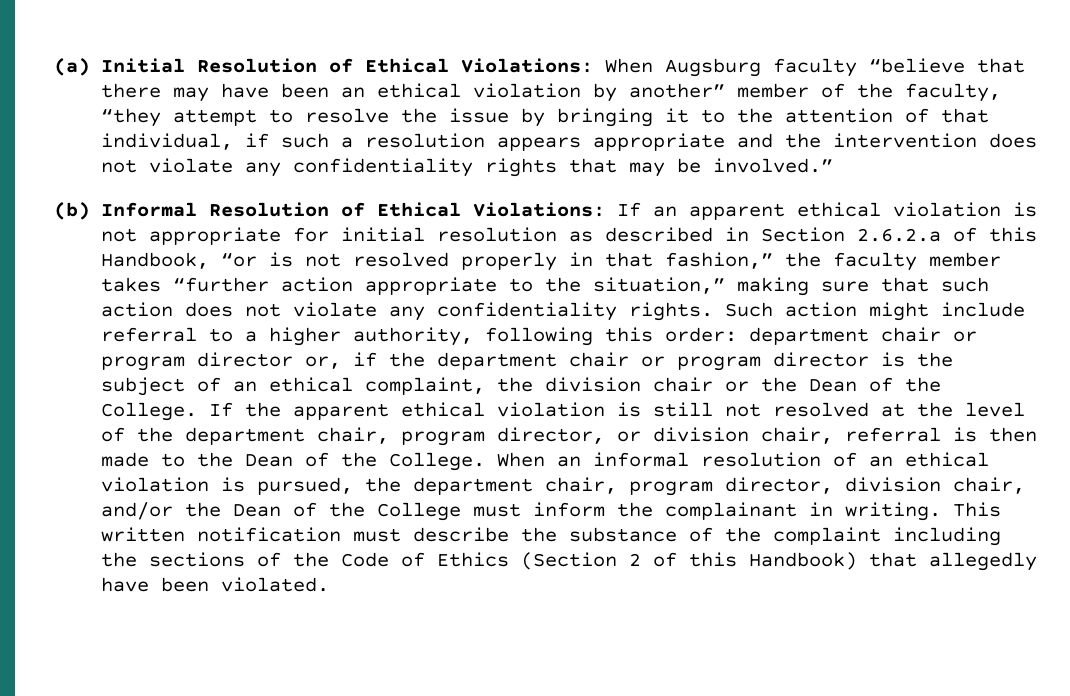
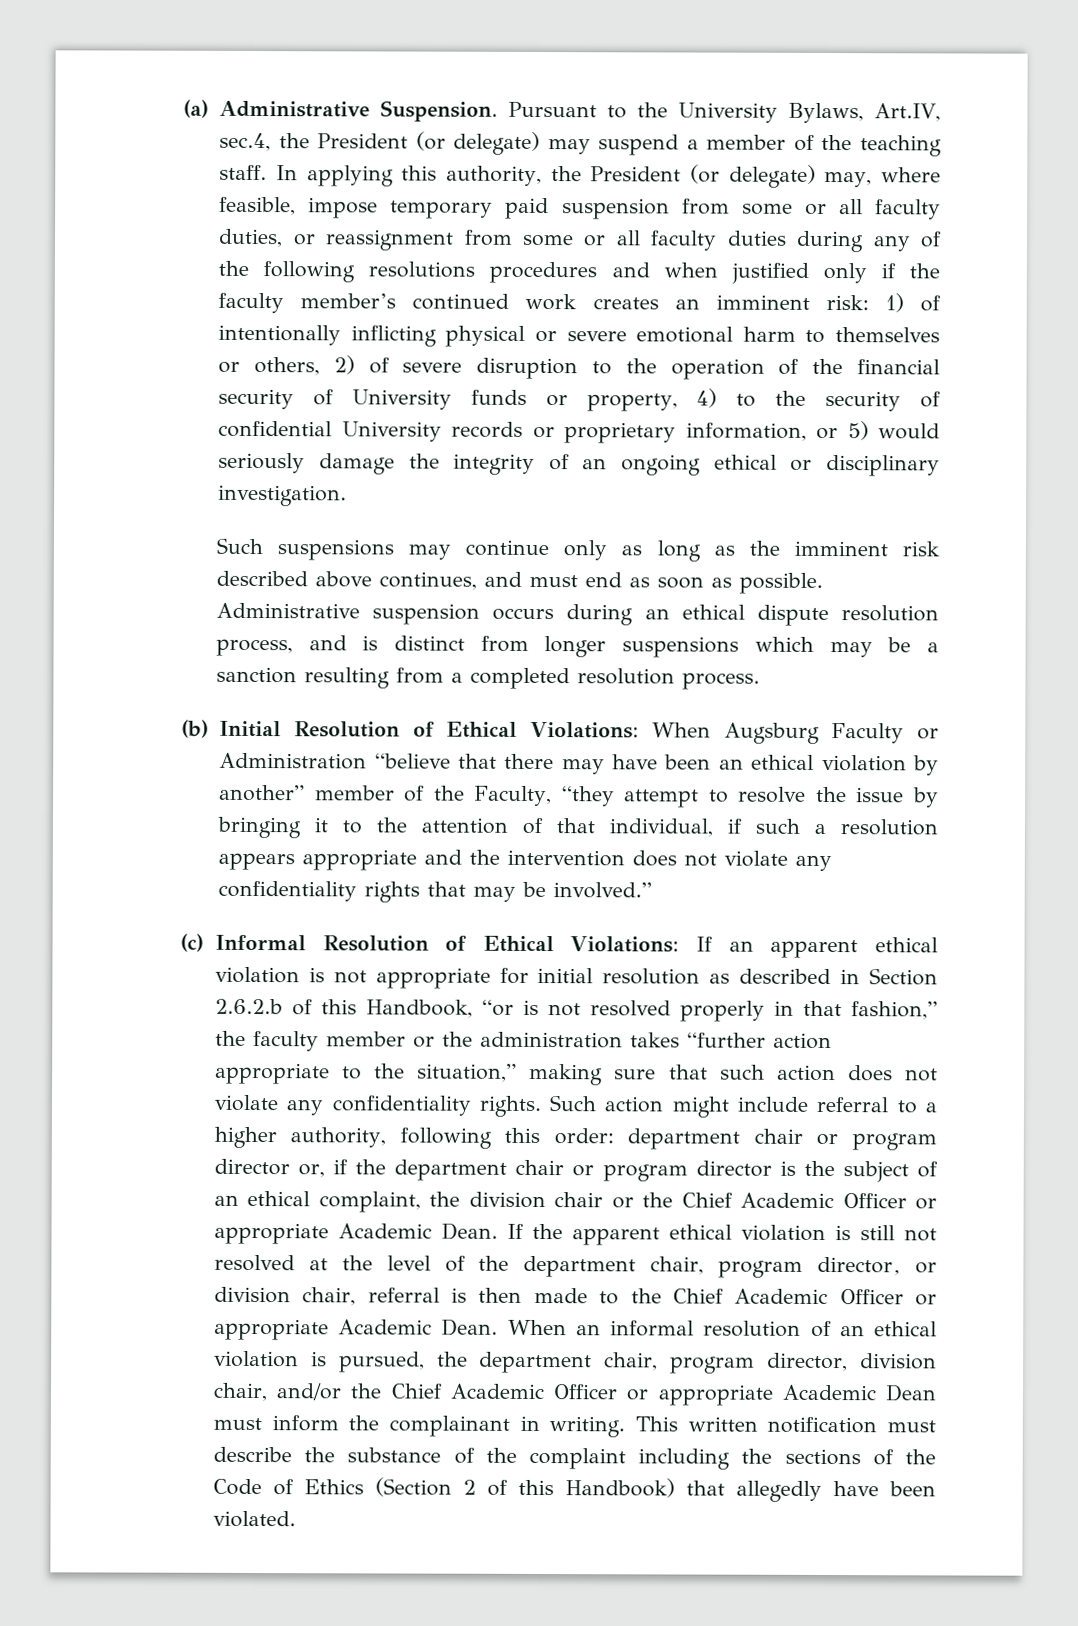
(91, 67) none -> [219,100,942,124] [219,131,942,157] [219,164,942,188] [219,196,941,220] [218,228,943,253] [218,260,940,284] [218,292,941,314] [218,324,940,347] [218,355,940,380] [218,388,942,412] [218,420,940,444] [218,452,940,477] [218,484,348,507] [215,537,941,562] [215,570,823,594] [215,602,940,627] [215,635,939,658] [215,666,760,690] [181,719,210,738] Administrative Suspension. Pursuant to the University Bylaws, Art.IV, sec.4, the President (or delegate) may suspend a member of the teaching staff. In applying this authority, the President (or delegate) may, where feasible, impose temporary paid suspension from some or all faculty duties, or reassignment from some or all faculty duties during any of the following resolutions procedures and when justified only if the faculty member’s continued work creates an imminent risk: 1) of intentionally inflicting physical or severe emotional harm to themselves or others, 2) of severe disruption to the operation of the financial security of University funds or property, 4) to the security of confidential University records or proprietary information, or 5) would seriously damage the integrity of an ongoing ethical or disciplinary investigation. // Such suspensions may continue only as long as the imminent risk described above continues, and must end as soon as possible. Administrative suspension occurs during an ethical dispute resolution process, and is distinct from longer suspensions which may be a sanction resulting from a completed resolution process. // (b)
[772,58,857,77] faculty -> [831,723,939,744] [219,752,368,770] Faculty or Administration
[904,83,1001,102] faculty, -> [474,785,553,807] Faculty,
[54,202,91,220] (b) -> [180,933,205,952] (c)
[856,228,941,242] 2.6.2.a -> [214,998,283,1015] 2.6.2.b
(1001, 259) none -> [412,1031,623,1049] or the administration
[808,377,941,392] [100,402,197,421] Dean of the College. -> [681,1192,938,1210] [213,1222,498,1245] Chief Academic Officer or appropriate Academic Dean.
[244,452,485,471] Dean of the College. -> [672,1288,937,1306] [213,1318,499,1341] Chief Academic Officer or appropriate Academic Dean.
[232,502,461,521] Dean of the College -> [390,1383,937,1406] Chief Academic Officer or appropriate Academic Dean

